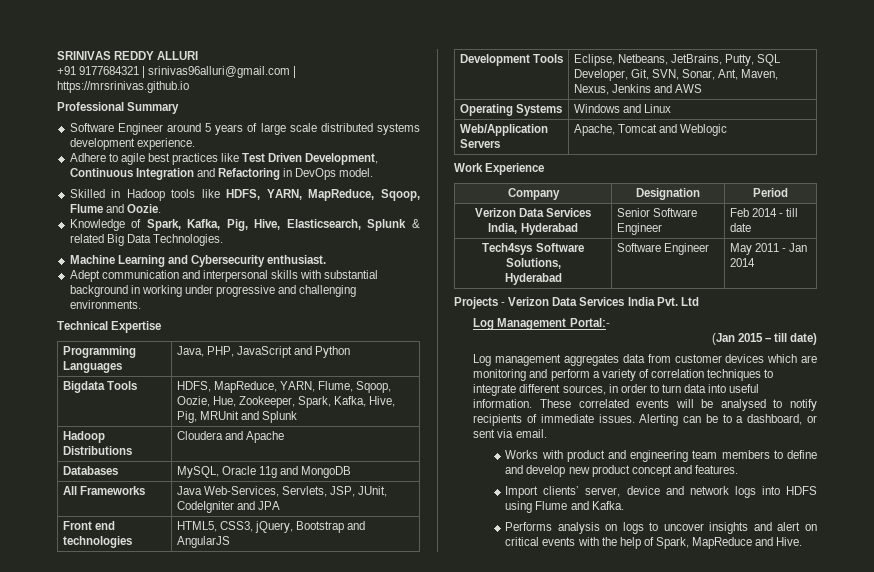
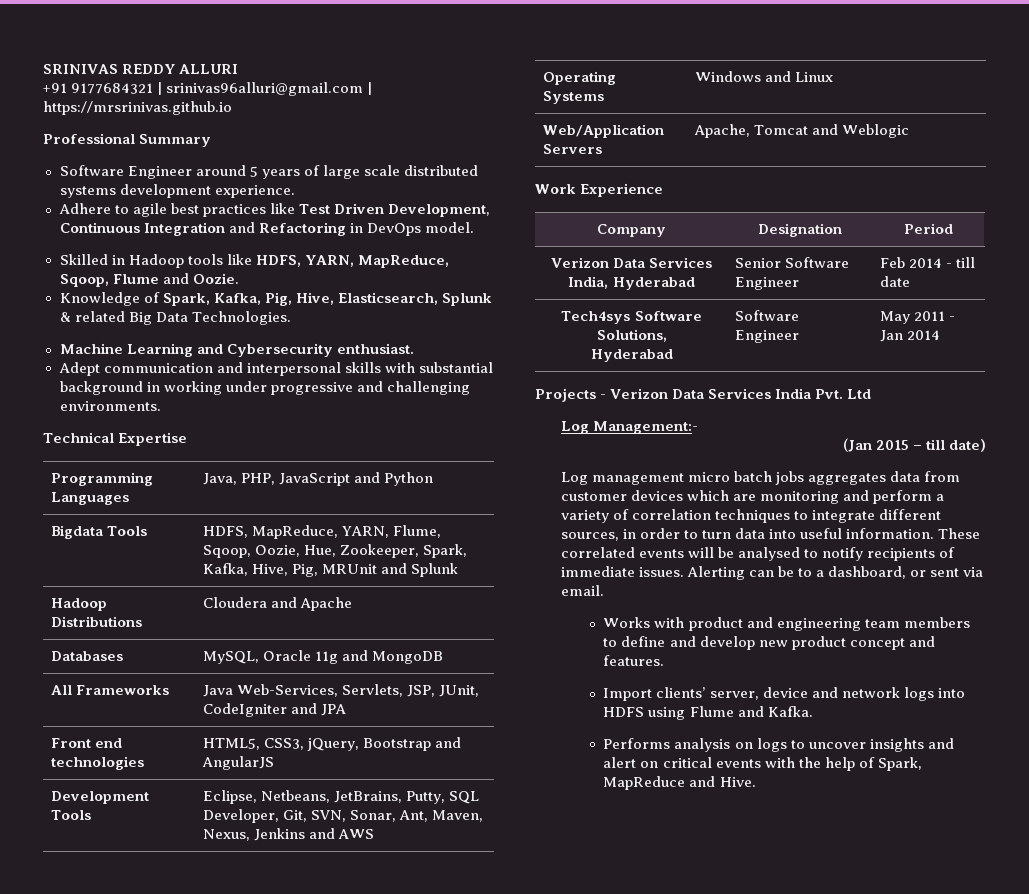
[497,318,610,330] Management Portal:- -> [593,421,699,434] Management:-
(562, 360) none -> [688,471,805,485] micro batch jobs

